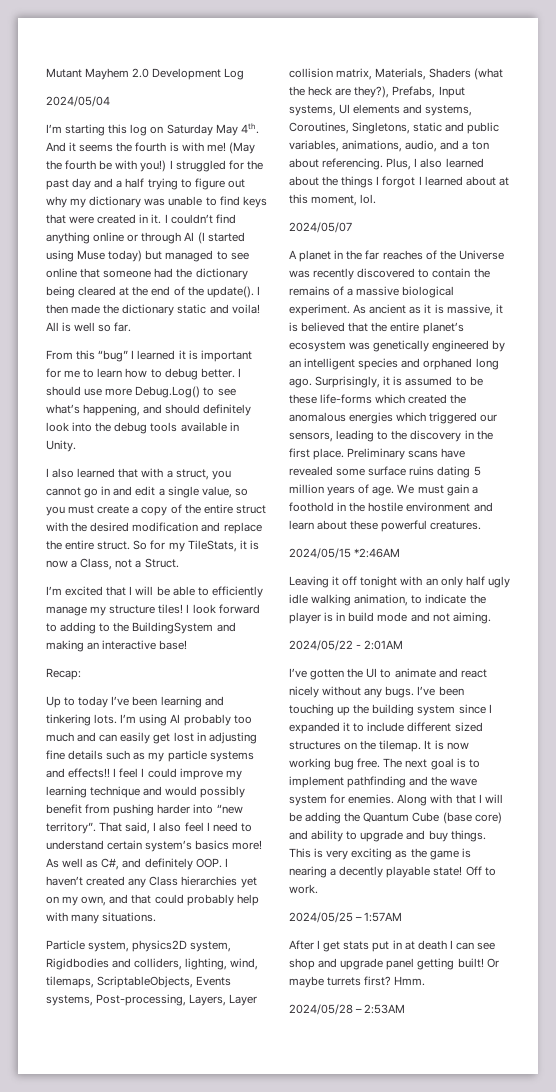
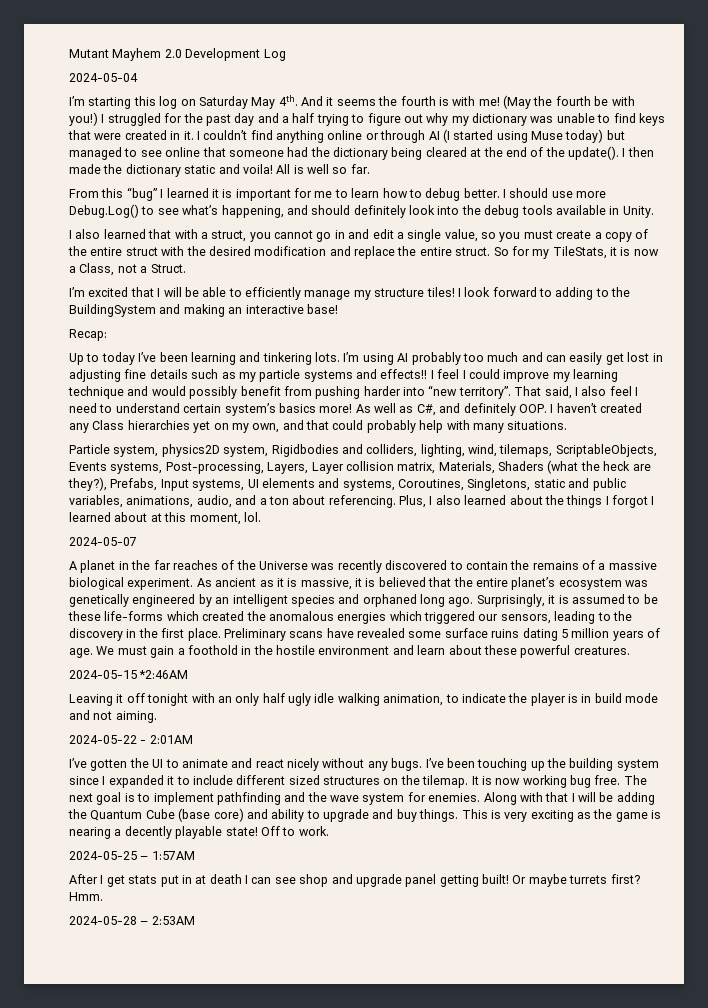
[46,96,110,107] 2024/05/04 -> [69,73,138,82] 2024-05-04
[289,222,352,233] 2024/05/07 -> [69,537,137,546] 2024-05-07
[289,548,351,559] 2024/05/15 -> [69,670,137,679] 2024-05-15
[289,640,353,651] 2024/05/22 -> [69,735,137,744] 2024-05-22
[289,912,353,923] 2024/05/25 -> [69,851,137,860] 2024-05-25
[289,1004,353,1015] 2024/05/28 -> [69,916,137,925] 2024-05-28

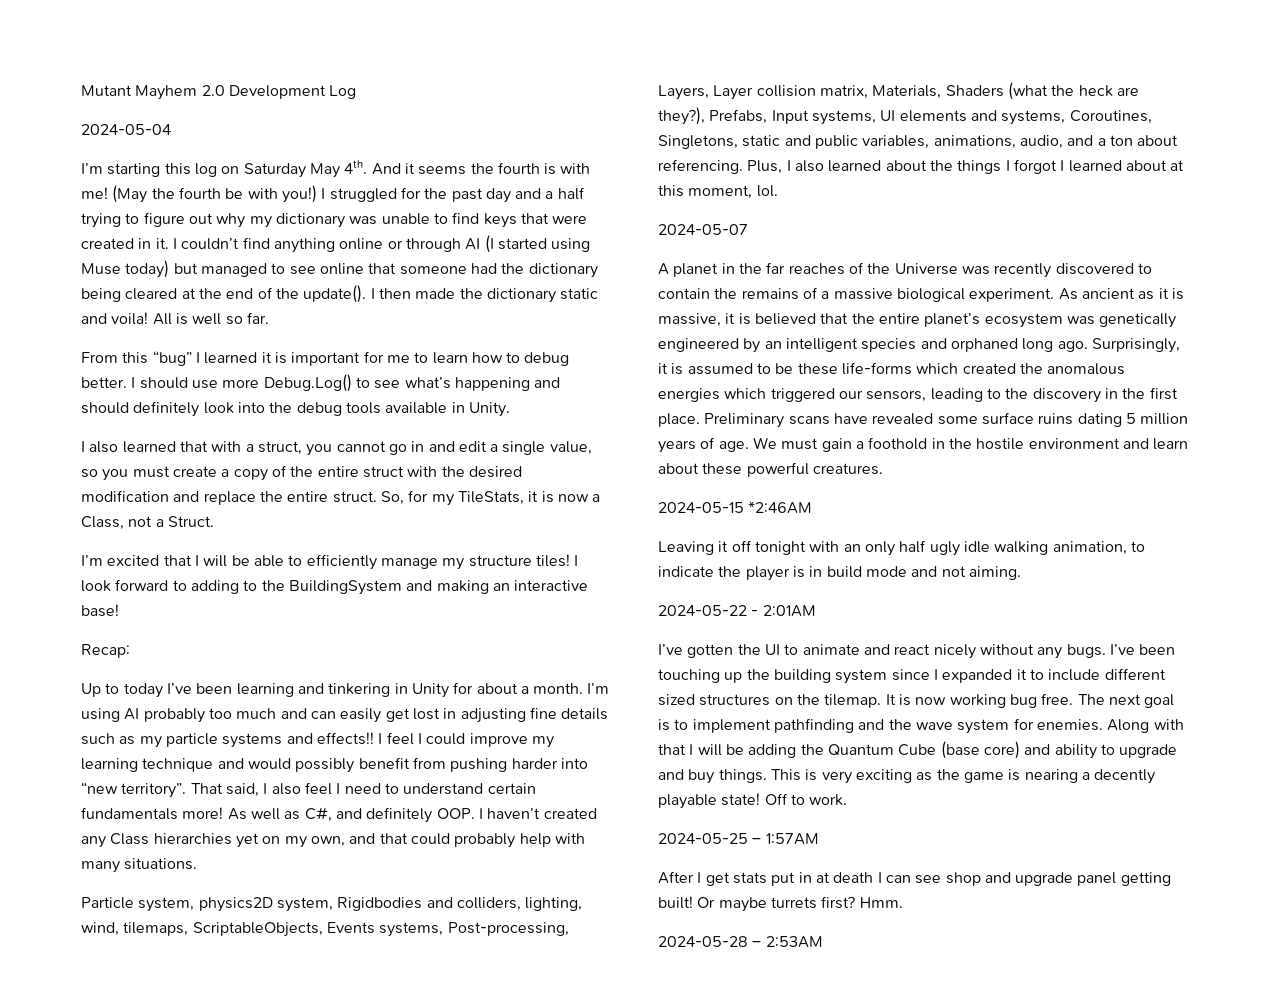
[221,205,284,218] happening, -> [454,377,530,391] happening
[493,247,509,256] So -> [380,491,404,505] So,
[315,352,340,362] lots. -> [394,682,584,698] in Unity for about a month.
[224,403,316,416] system’s basics -> [81,807,178,820] fundamentals

